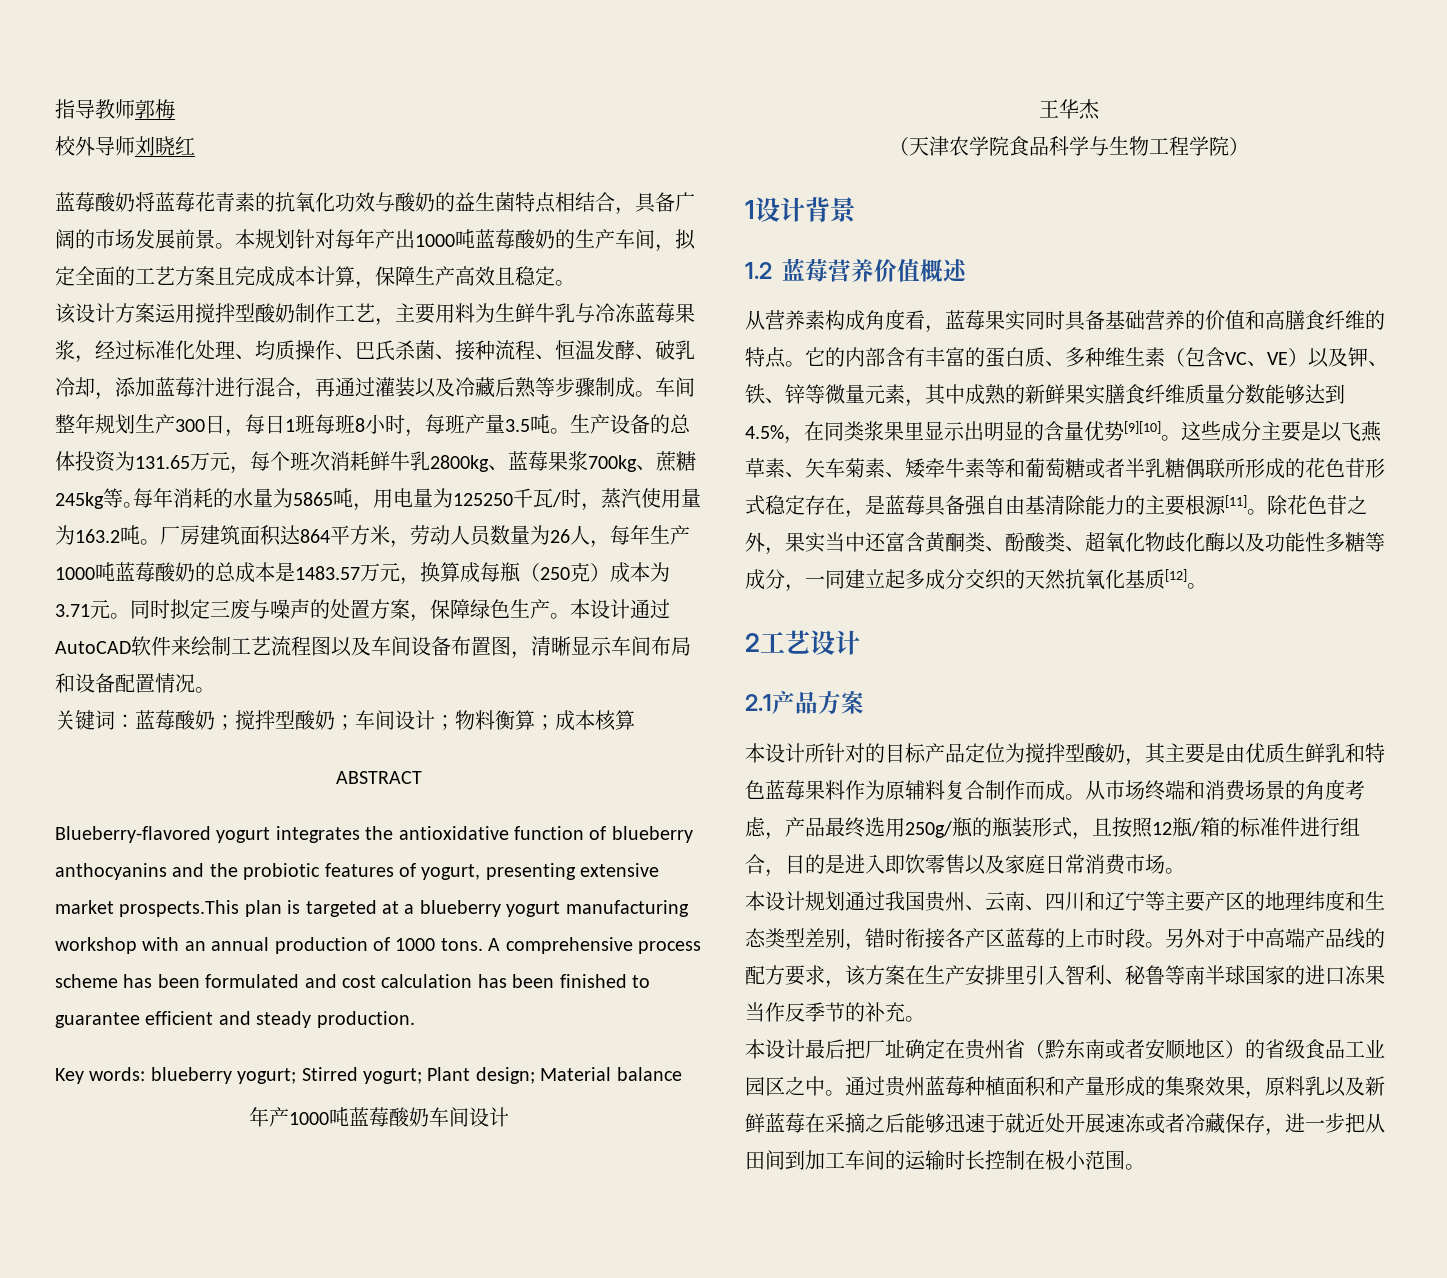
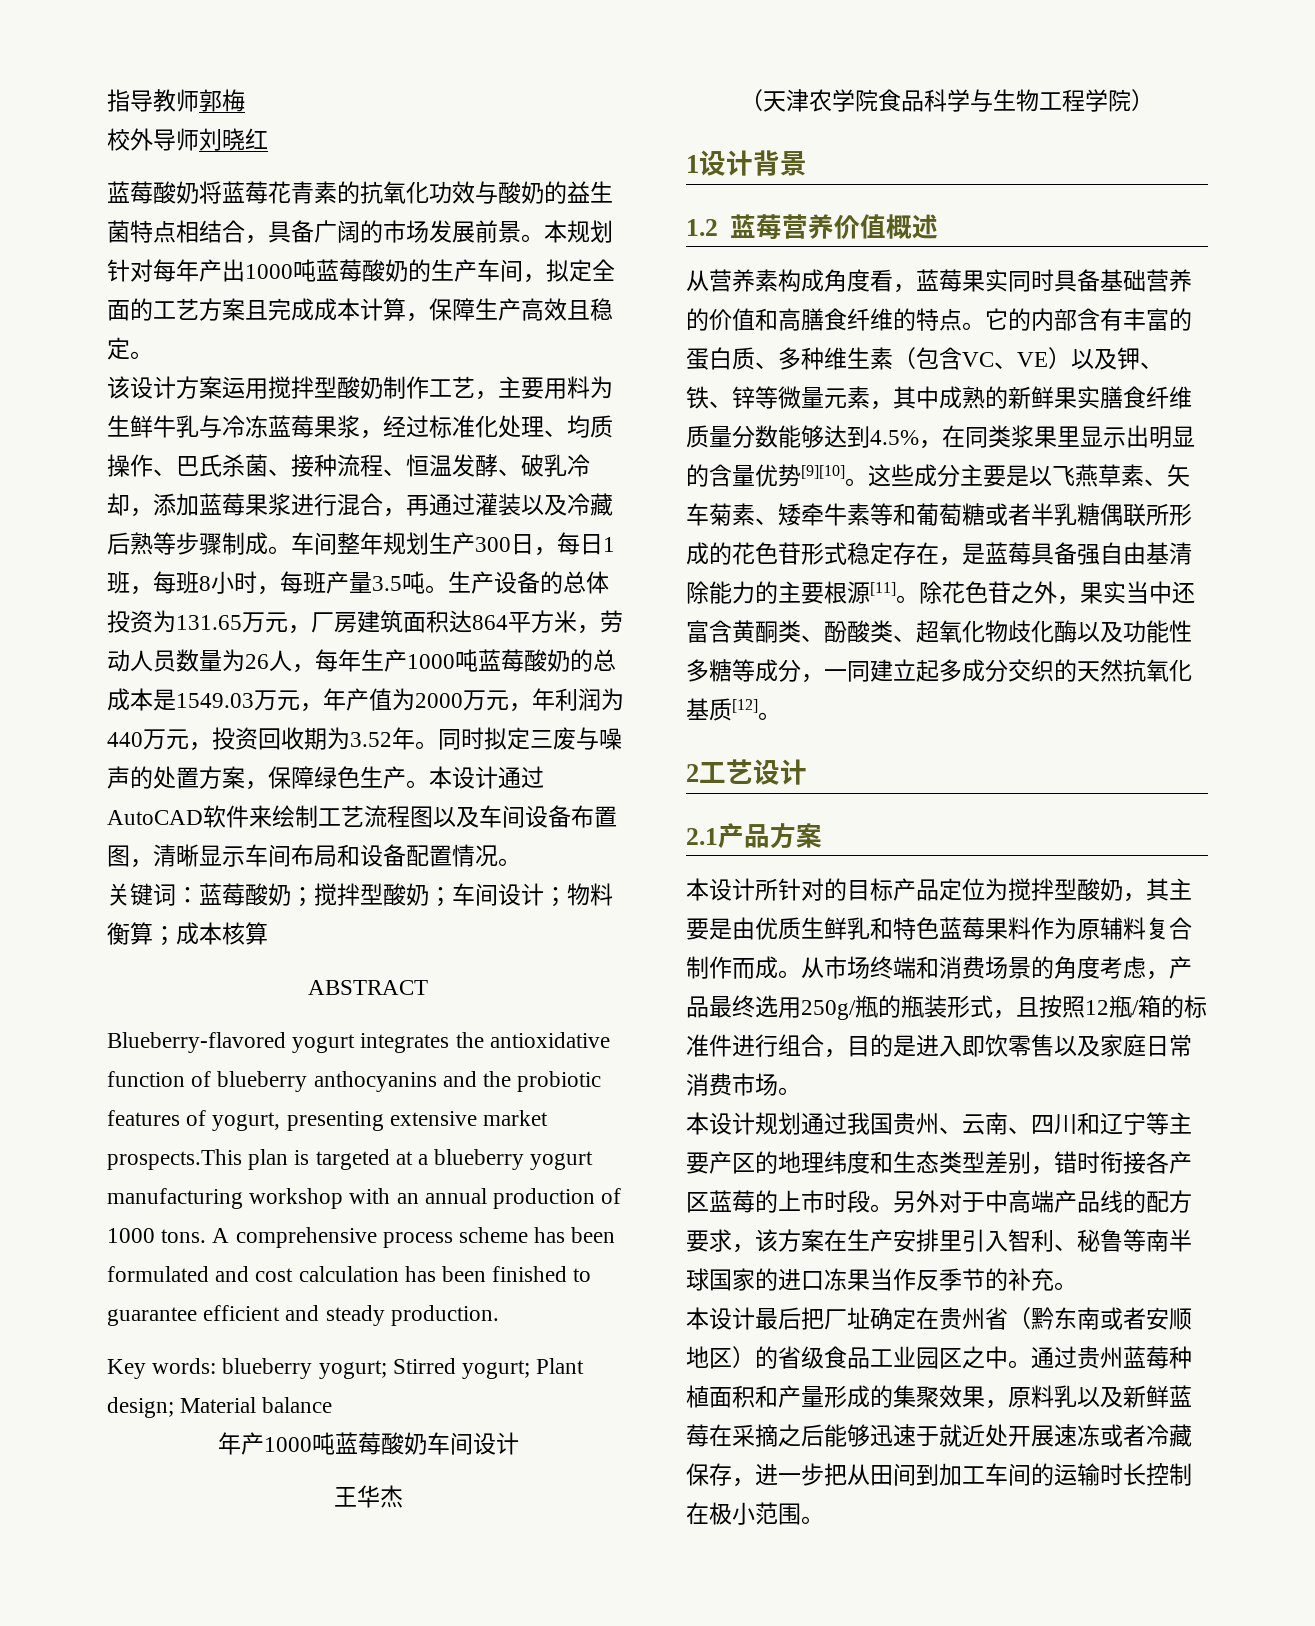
[195,377,215,397] 汁 -> [245,493,291,516] 果浆
(315, 424) none -> [130,586,153,595] ，
[250,451,696,472] [55,488,701,511] [55,525,160,545] 每个班次消耗鲜牛乳2800kg、蓝莓果浆700kg、蔗糖245kg等｡每年消耗的水量为5865吨，用电量为125250千瓦/时，蒸汽使用量为163.2吨。 -> (311, 629) none
[295,562,670,585] [55,600,110,619] 1483.57万元，换算成每瓶（250克）成本为3.71元 -> [176,688,624,712] [107,727,415,751] 1549.03万元，年产值为2000万元，年利润为440万元，投资回收期为3.52年

